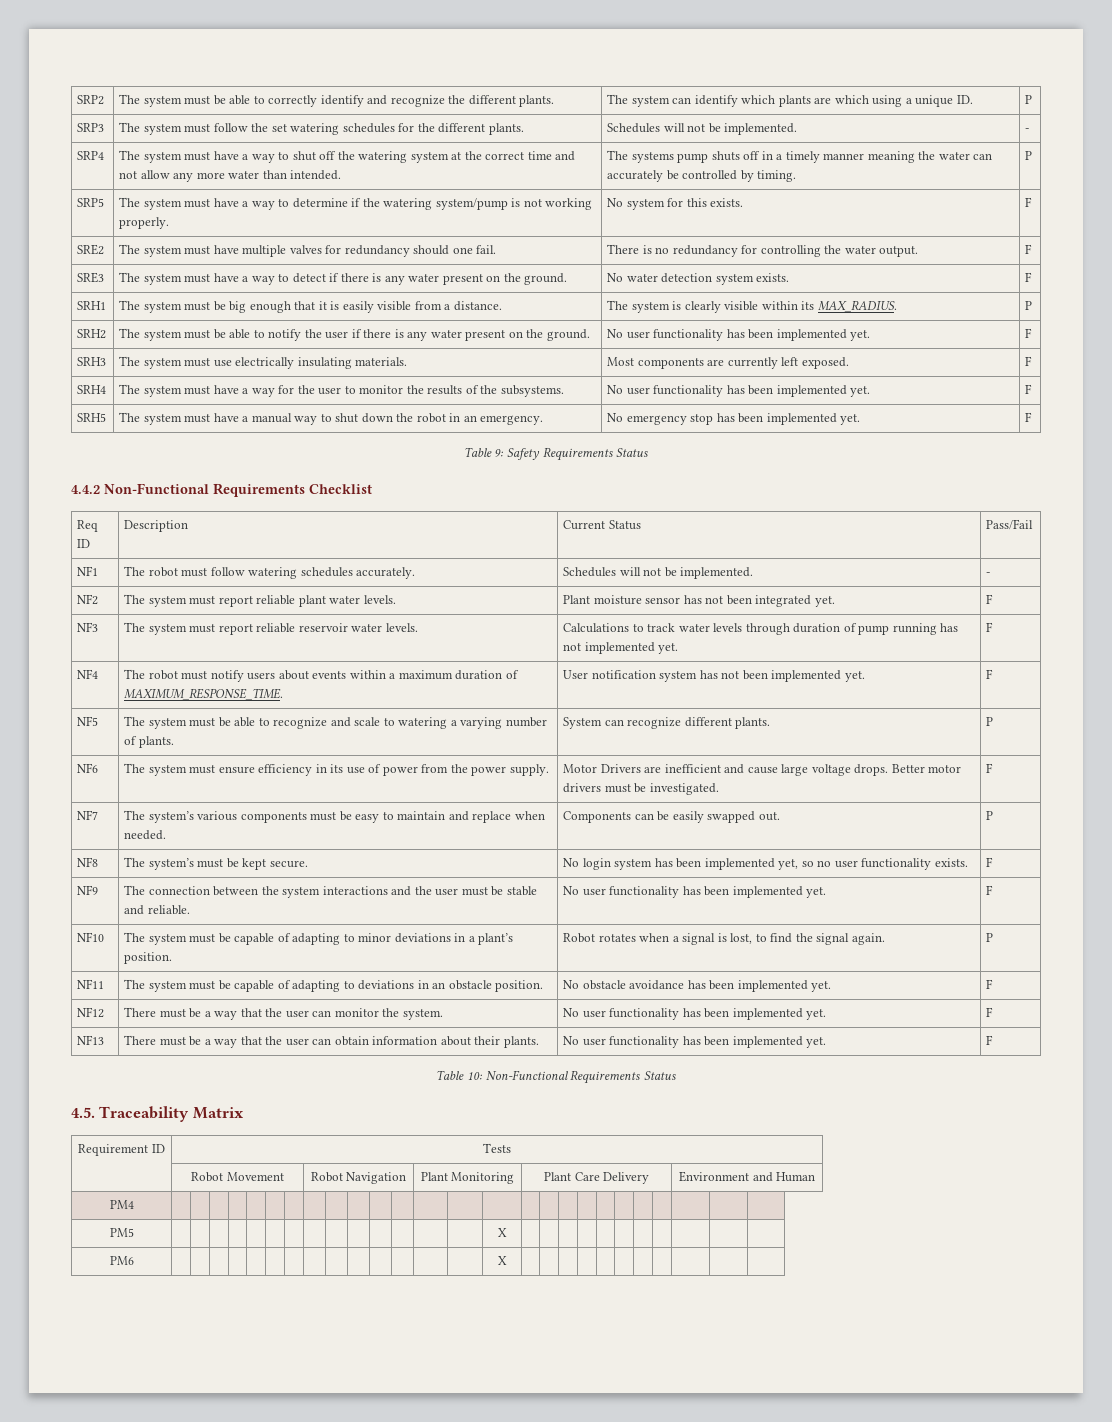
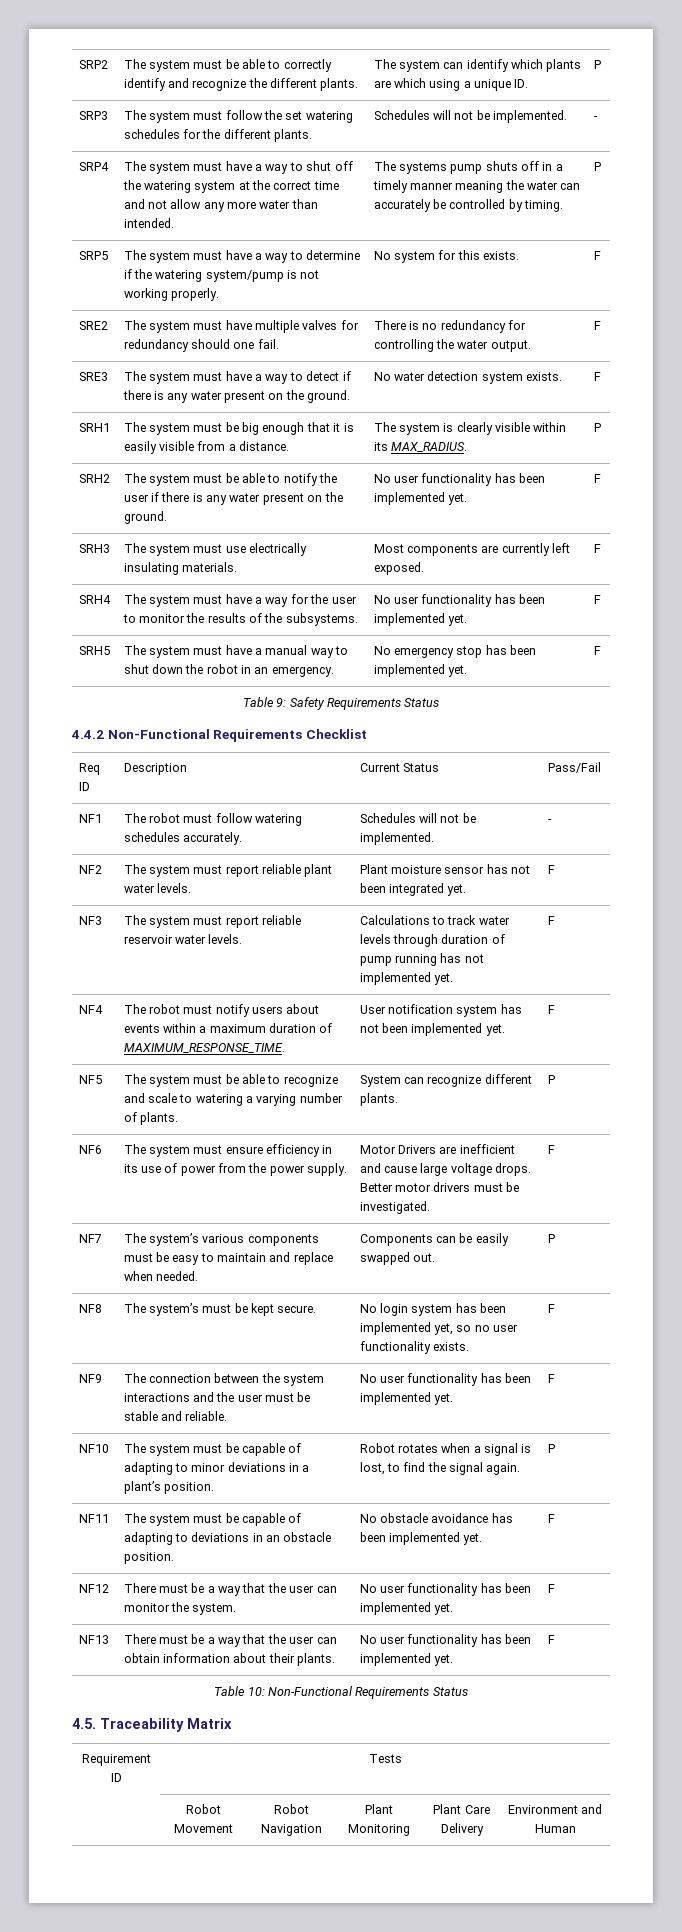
[109,1200,134,1209] [109,1228,134,1237] [497,1228,507,1237] [109,1256,134,1265] [497,1256,507,1265] // PM4 | | | | | | | | | | | | | | | | | | | | | | | | | | // PM5 | | | | | | | | | | | | | | | X | | | | | | | | | | | // PM6 | | | | | | | | | | | | | | | X | | | | | | | | | | | -> (576, 1828) none

